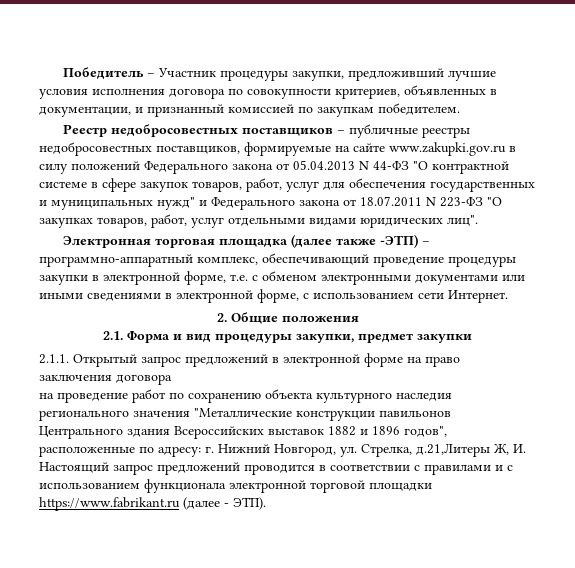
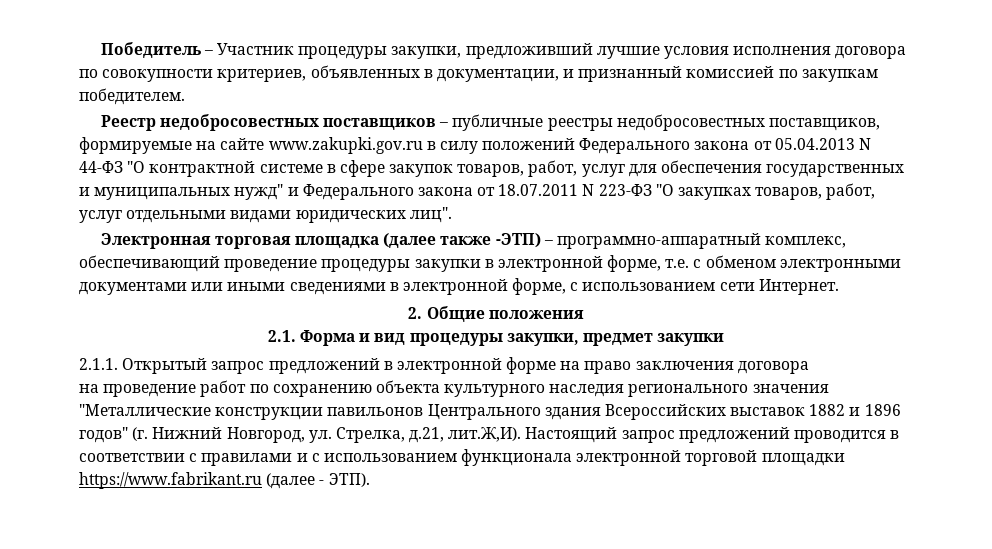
[404,426,447,437] [39,446,214,457] годов", расположенные по адресу: г. -> [79,427,149,443] годов" (г.
[416,443,526,457] д.21,Литеры Ж, И. -> [409,427,522,443] д.21, лит.Ж,И).

